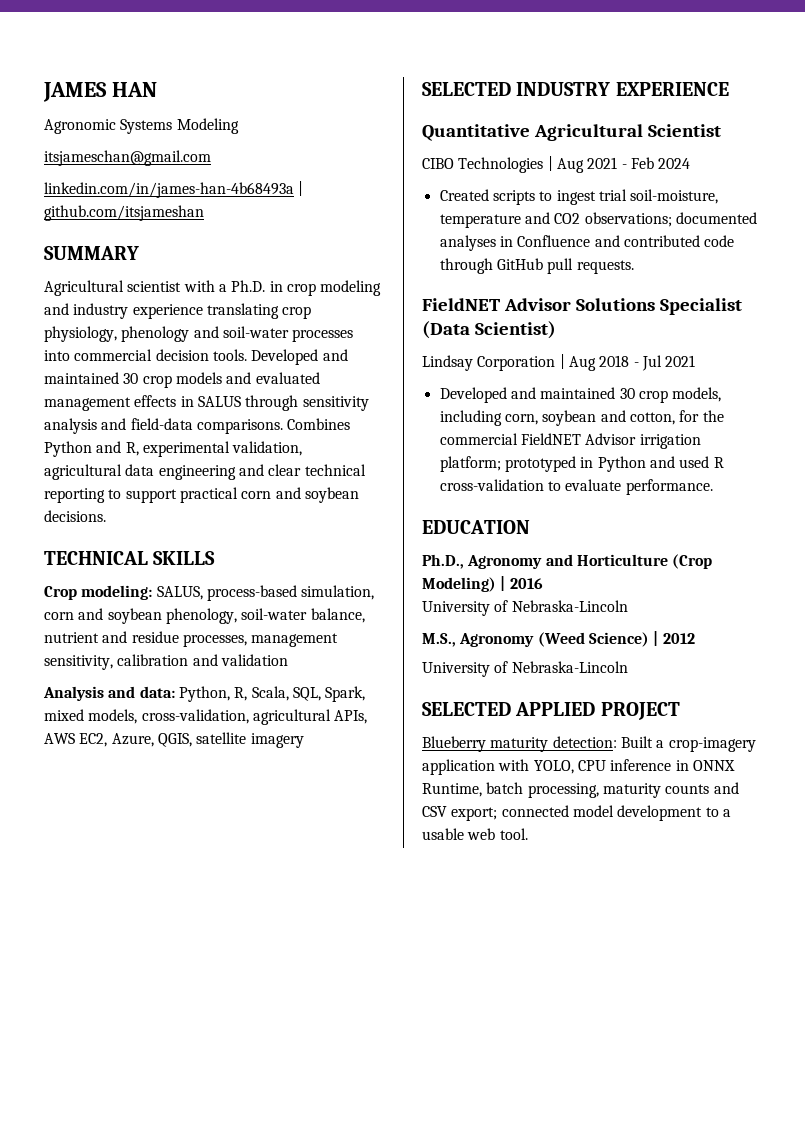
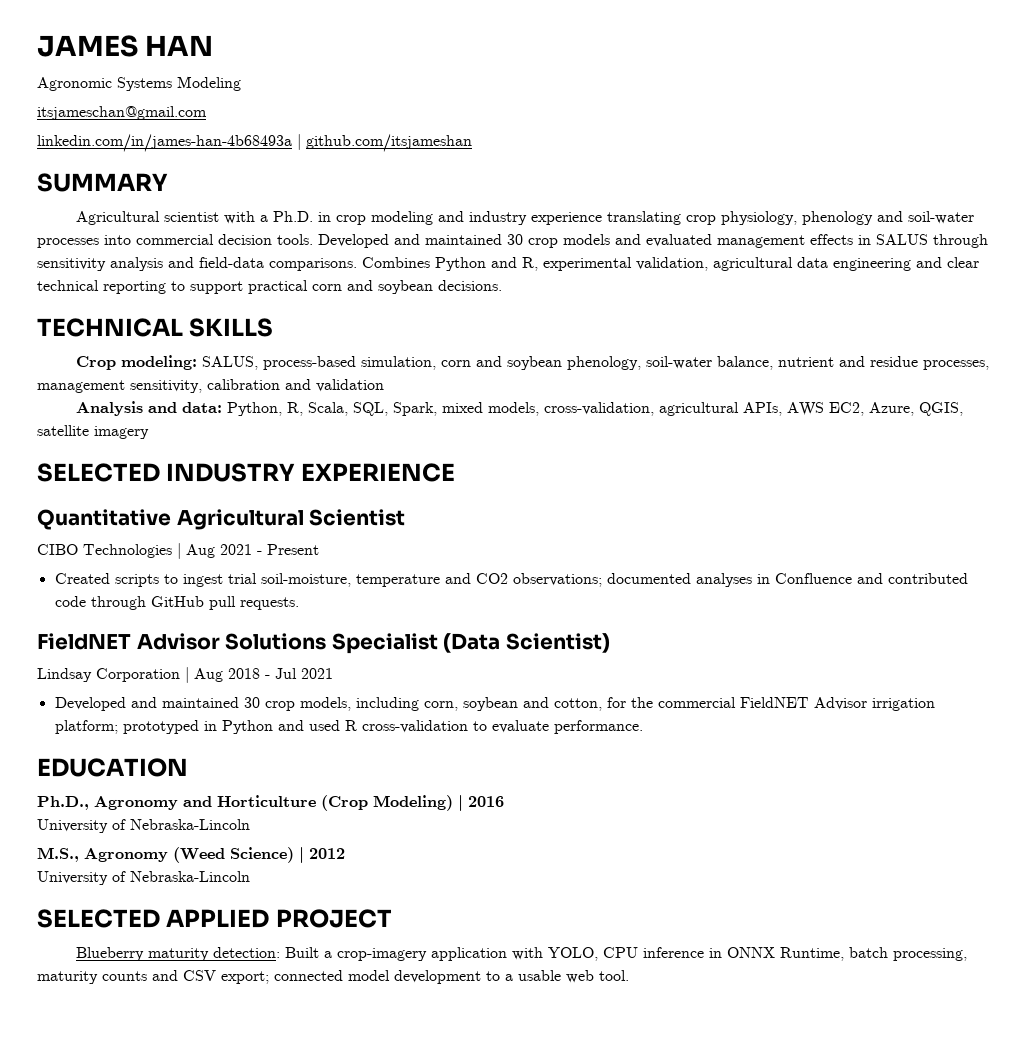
[630,157,691,169] Feb 2024 -> [267,544,319,555] Present

